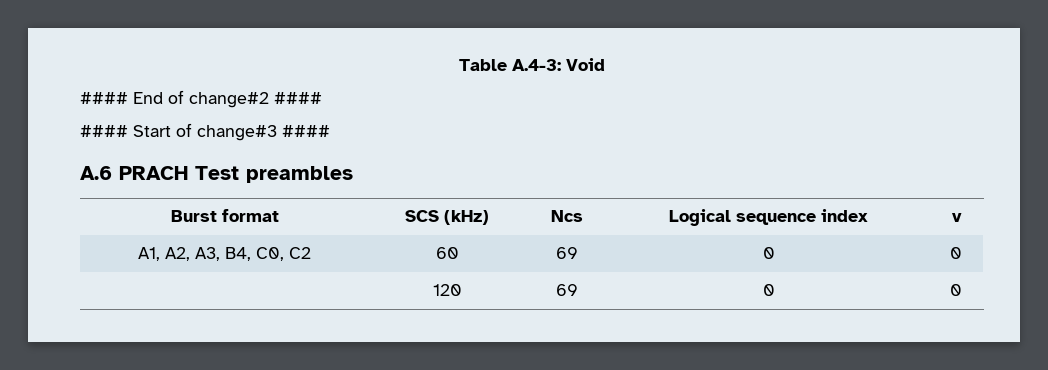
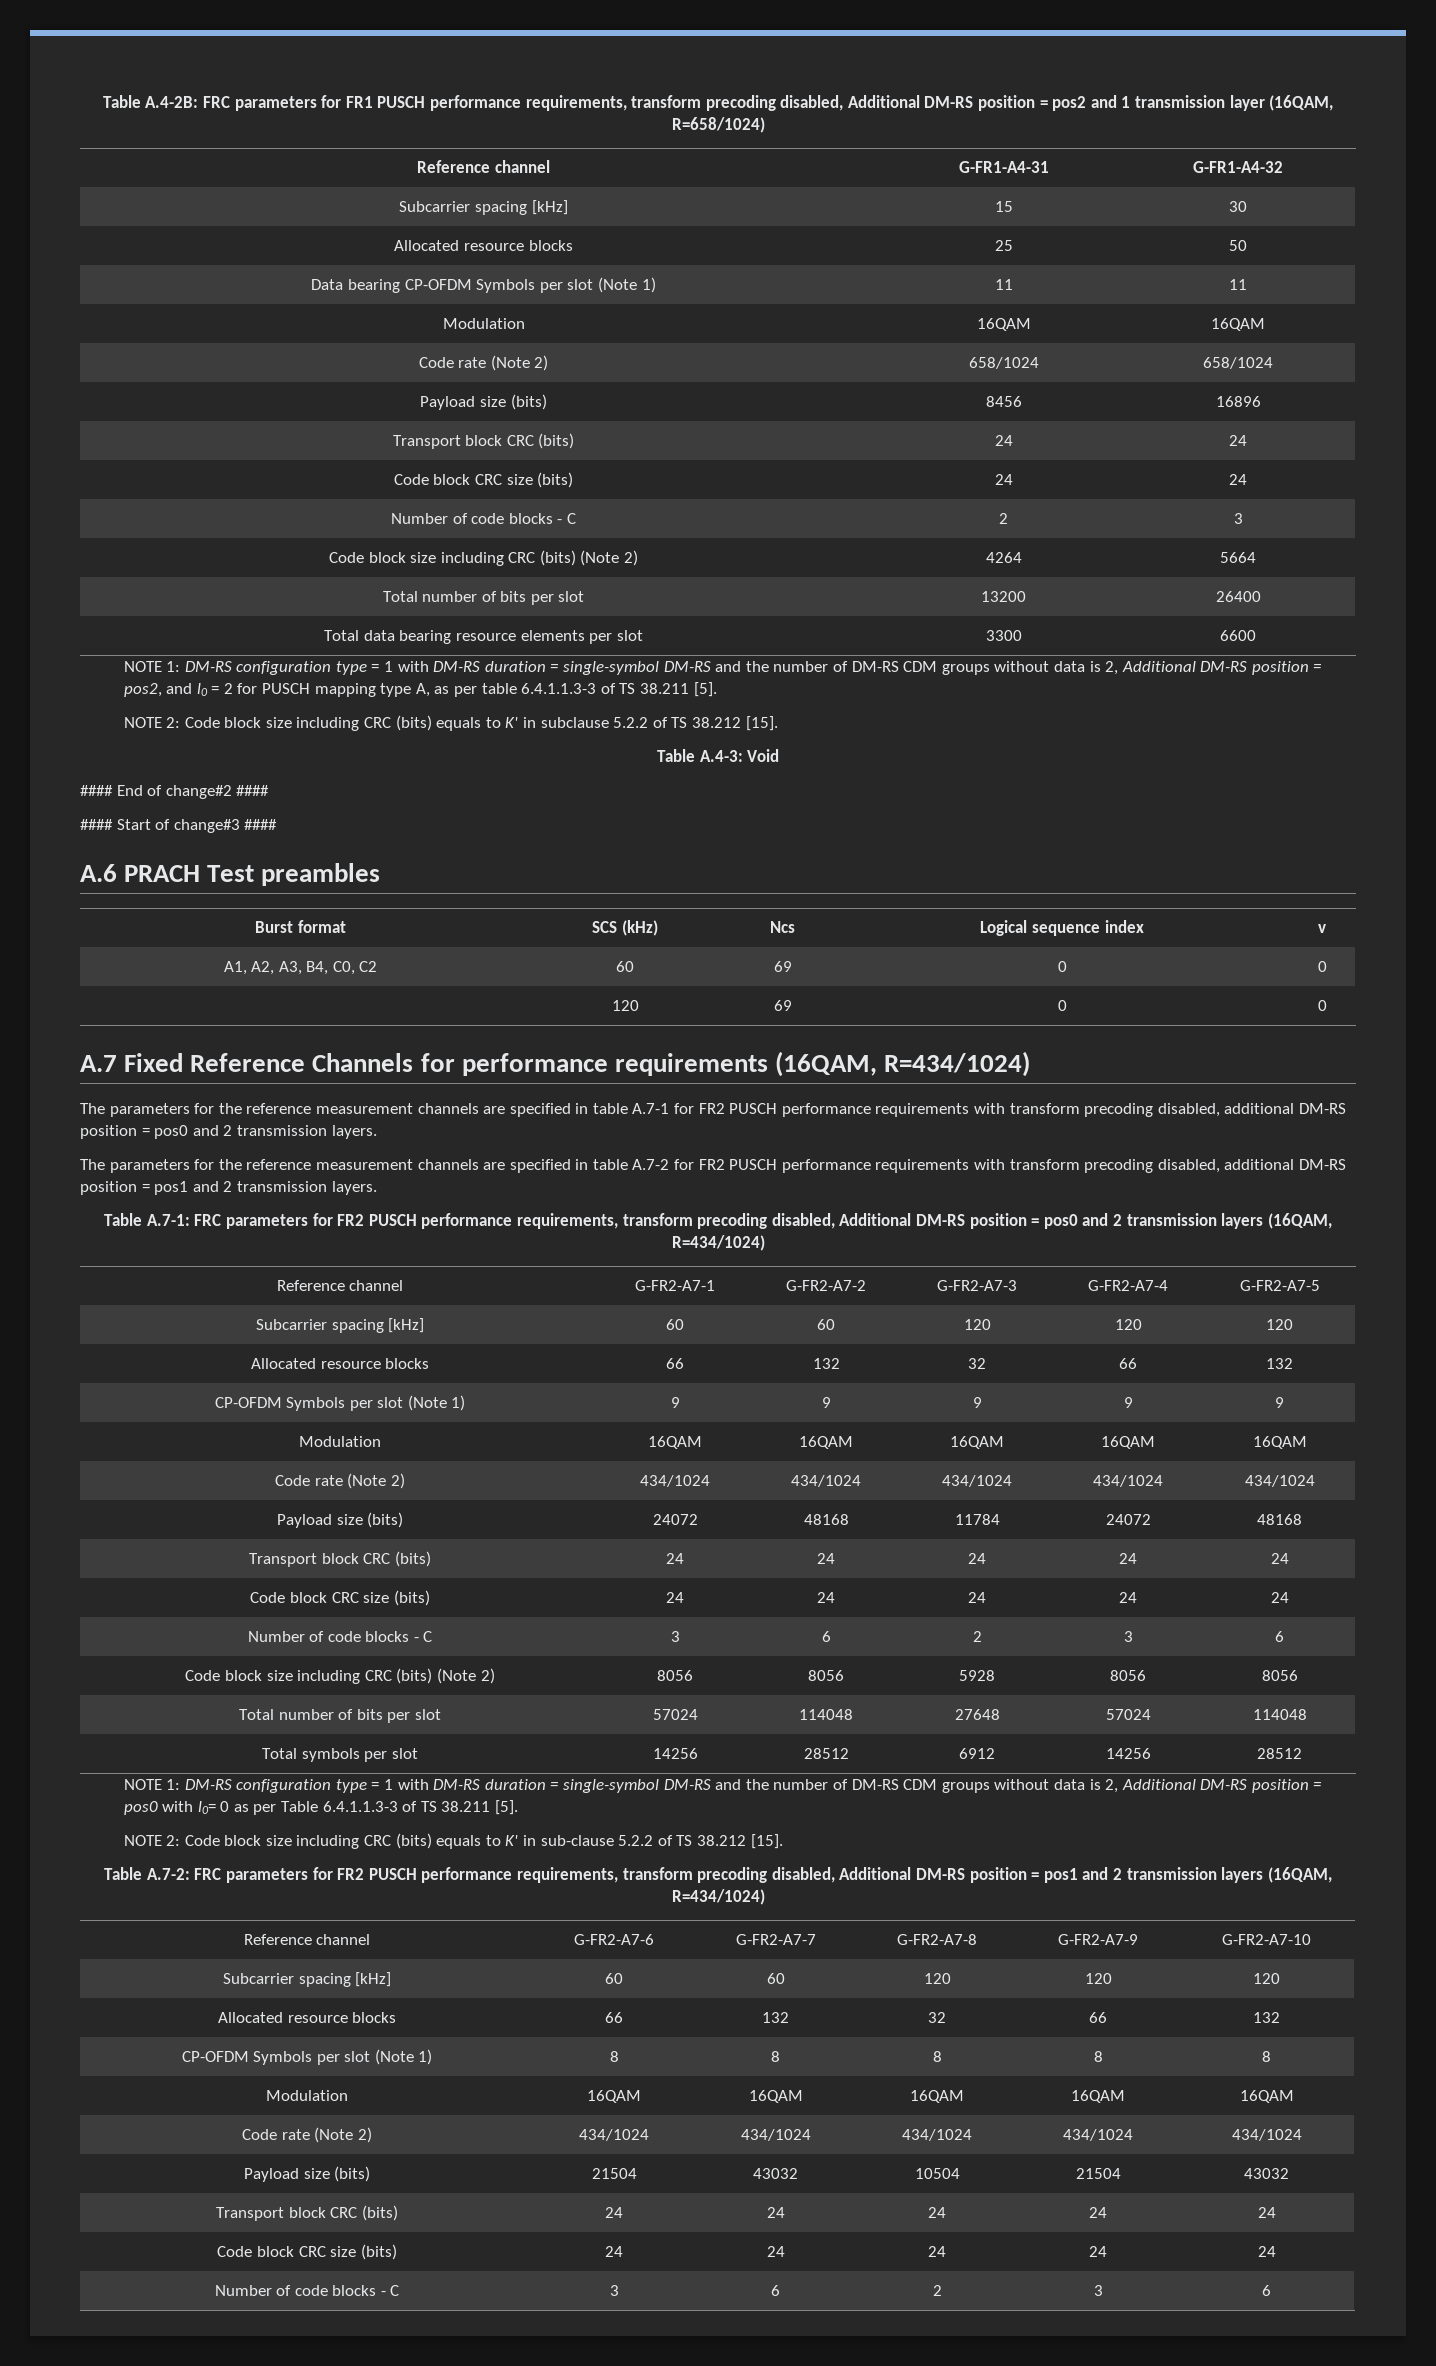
[459,59,507,71] Table -> [102,95,1334,111] [671,117,765,133] [417,160,550,173] [958,161,1049,173] [1193,161,1283,173] [399,200,568,215] [994,201,1013,212] [1229,201,1247,212] [394,240,573,251] [994,240,1013,251] [1229,240,1247,251] [311,277,656,293] [994,279,1013,290] [1229,279,1247,290] [442,318,525,329] [976,318,1031,331] [1211,318,1265,331] [418,355,549,371] [968,357,1039,369] [1203,357,1273,369] [420,394,547,410] [985,396,1022,407] [1215,396,1261,407] [392,433,575,449] [994,435,1013,446] [1229,435,1247,446] [393,472,574,488] [994,474,1013,485] [1229,474,1247,485] [391,513,576,524] [999,513,1008,524] [1233,513,1243,524] [328,550,639,566] [985,552,1022,563] [1220,552,1256,563] [382,591,585,605] [981,591,1026,602] [1215,591,1261,602] [324,630,643,644] [985,630,1022,641] [1220,630,1256,641] [123,661,1323,675] [123,682,717,697] [123,715,778,731] [656,749,695,762] Table A.4-2B: FRC parameters for FR1 PUSCH performance requirements, transform precoding disabled, Additional DM-RS position = pos2 and 1 transmission layer (16QAM, R=658/1024) // Reference channel | G-FR1-A4-31 | G-FR1-A4-32 // Subcarrier spacing [kHz] | 15 | 30 // Allocated resource blocks | 25 | 50 // Data bearing CP-OFDM Symbols per slot (Note 1) | 11 | 11 // Modulation | 16QAM | 16QAM // Code rate (Note 2) | 658/1024 | 658/1024 // Payload size (bits) | 8456 | 16896 // Transport block CRC (bits) | 24 | 24 // Code block CRC size (bits) | 24 | 24 // Number of code blocks - C | 2 | 3 // Code block size including CRC (bits) (Note 2) | 4264 | 5664 // Total number of bits per slot | 13200 | 26400 // Total data bearing resource elements per slot | 3300 | 6600 // NOTE 1: DM-RS configuration type = 1 with DM-RS duration = single-symbol DM-RS and the number of DM-RS CDM groups without data is 2, Additional DM-RS position = pos2, and l0 = 2 for PUSCH mapping type A, as per table 6.4.1.1.3-3 of TS 38.211 [5]. // NOTE 2: Code block size including CRC (bits) equals to K' in subclause 5.2.2 of TS 38.212 [15]. // Table
(962, 290) none -> [80,1051,1031,1077] [80,1103,1346,1117] [80,1125,377,1139] [80,1159,1346,1173] [80,1181,377,1195] [104,1213,1332,1229] [671,1235,765,1251] [276,1280,404,1291] [635,1280,715,1291] [786,1280,866,1291] [937,1280,1017,1291] [1088,1280,1168,1291] [1239,1280,1320,1291] [255,1318,425,1333] [666,1319,684,1330] [817,1319,835,1330] [963,1319,991,1330] [1114,1319,1142,1330] [1266,1319,1293,1330] [250,1358,430,1369] [666,1358,684,1369] [812,1358,840,1369] [968,1358,986,1369] [1119,1358,1137,1369] [1266,1358,1293,1369] [214,1395,466,1411] [670,1397,680,1408] [821,1397,831,1408] [972,1397,982,1408] [1123,1397,1133,1408] [1275,1397,1284,1408] [299,1436,381,1447] [648,1436,702,1449] [799,1436,853,1449] [950,1436,1004,1449] [1101,1436,1155,1449] [1252,1436,1307,1449] [275,1473,405,1489] [640,1475,710,1487] [791,1475,861,1487] [942,1475,1012,1487] [1093,1475,1163,1487] [1244,1475,1315,1487] [276,1512,404,1528] [652,1514,698,1525] [803,1514,849,1525] [954,1514,1000,1525] [1105,1514,1151,1525] [1257,1514,1302,1525] [249,1551,431,1567] [666,1553,684,1564] [817,1553,835,1564] [968,1553,986,1564] [1119,1553,1137,1564] [1270,1553,1289,1564] [250,1590,430,1606] [666,1592,684,1603] [817,1592,835,1603] [968,1592,986,1603] [1119,1592,1137,1603] [1270,1592,1289,1603] [247,1631,433,1642] [670,1631,680,1642] [821,1631,831,1642] [972,1631,982,1642] [1123,1631,1133,1642] [1275,1631,1284,1642] [185,1668,495,1684] [657,1670,693,1681] [808,1670,844,1681] [959,1670,995,1681] [1110,1670,1146,1681] [1261,1670,1298,1681] [239,1709,441,1723] [652,1709,698,1720] [799,1709,853,1720] [954,1709,1000,1720] [1105,1709,1151,1720] [1252,1709,1307,1720] [262,1748,418,1762] [652,1748,698,1759] [803,1748,849,1759] [959,1748,995,1759] [1105,1748,1151,1759] [1257,1748,1302,1759] [123,1779,1323,1793] [123,1800,519,1815] [123,1833,783,1849] [104,1867,1332,1883] [671,1889,765,1905] [243,1934,371,1945] [574,1934,654,1945] [735,1934,816,1945] [897,1934,977,1945] [1058,1934,1138,1945] [1222,1934,1311,1945] [222,1972,392,1987] [605,1973,623,1984] [766,1973,785,1984] [923,1973,951,1984] [1084,1973,1112,1984] [1253,1973,1280,1984] [217,2012,397,2023] [605,2012,623,2023] [762,2012,789,2023] [928,2012,946,2023] [1089,2012,1107,2023] [1253,2012,1280,2023] [181,2049,433,2065] [609,2051,619,2062] [771,2051,780,2062] [932,2051,942,2062] [1093,2051,1103,2062] [1262,2051,1271,2062] [266,2090,348,2101] [587,2090,641,2103] [748,2090,803,2103] [910,2090,964,2103] [1071,2090,1125,2103] [1239,2090,1294,2103] [242,2127,372,2143] [579,2129,649,2141] [740,2129,811,2141] [902,2129,972,2141] [1063,2129,1133,2141] [1231,2129,1302,2141] [243,2166,371,2182] [591,2168,637,2179] [753,2168,798,2179] [914,2168,960,2179] [1075,2168,1121,2179] [1244,2168,1289,2179] [216,2205,398,2221] [605,2207,623,2218] [766,2207,785,2218] [928,2207,946,2218] [1089,2207,1107,2218] [1257,2207,1276,2218] [217,2244,397,2260] [605,2246,623,2257] [766,2246,785,2257] [928,2246,946,2257] [1089,2246,1107,2257] [1257,2246,1276,2257] [214,2285,400,2296] [609,2285,619,2296] [771,2285,780,2296] [932,2285,942,2296] [1093,2285,1103,2296] [1262,2285,1271,2296] // A.7 Fixed Reference Channels for performance requirements (16QAM, R=434/1024) // The parameters for the reference measurement channels are specified in table A.7-1 for FR2 PUSCH performance requirements with transform precoding disabled, additional DM-RS position = pos0 and 2 transmission layers. // The parameters for the reference measurement channels are specified in table A.7-2 for FR2 PUSCH performance requirements with transform precoding disabled, additional DM-RS position = pos1 and 2 transmission layers. // Table A.7-1: FRC parameters for FR2 PUSCH performance requirements, transform precoding disabled, Additional DM-RS position = pos0 and 2 transmission layers (16QAM, R=434/1024) // Reference channel | G-FR2-A7-1 | G-FR2-A7-2 | G-FR2-A7-3 | G-FR2-A7-4 | G-FR2-A7-5 // Subcarrier spacing [kHz] | 60 | 60 | 120 | 120 | 120 // Allocated resource blocks | 66 | 132 | 32 | 66 | 132 // CP-OFDM Symbols per slot (Note 1) | 9 | 9 | 9 | 9 | 9 // Modulation | 16QAM | 16QAM | 16QAM | 16QAM | 16QAM // Code rate (Note 2) | 434/1024 | 434/1024 | 434/1024 | 434/1024 | 434/1024 // Payload size (bits) | 24072 | 48168 | 11784 | 24072 | 48168 // Transport block CRC (bits) | 24 | 24 | 24 | 24 | 24 // Code block CRC size (bits) | 24 | 24 | 24 | 24 | 24 // Number of code blocks - C | 3 | 6 | 2 | 3 | 6 // Code block size including CRC (bits) (Note 2) | 8056 | 8056 | 5928 | 8056 | 8056 // Total number of bits per slot | 57024 | 114048 | 27648 | 57024 | 114048 // Total symbols per slot | 14256 | 28512 | 6912 | 14256 | 28512 // NOTE 1: DM-RS configuration type = 1 with DM-RS duration = single-symbol DM-RS and the number of DM-RS CDM groups without data is 2, Additional DM-RS position = pos0 with l0= 0 as per Table 6.4.1.1.3-3 of TS 38.211 [5]. // NOTE 2: Code block size including CRC (bits) equals to K' in sub-clause 5.2.2 of TS 38.212 [15]. // Table A.7-2: FRC parameters for FR2 PUSCH performance requirements, transform precoding disabled, Additional DM-RS position = pos1 and 2 transmission layers (16QAM, R=434/1024) // Reference channel | G-FR2-A7-6 | G-FR2-A7-7 | G-FR2-A7-8 | G-FR2-A7-9 | G-FR2-A7-10 // Subcarrier spacing [kHz] | 60 | 60 | 120 | 120 | 120 // Allocated resource blocks | 66 | 132 | 32 | 66 | 132 // CP-OFDM Symbols per slot (Note 1) | 8 | 8 | 8 | 8 | 8 // Modulation | 16QAM | 16QAM | 16QAM | 16QAM | 16QAM // Code rate (Note 2) | 434/1024 | 434/1024 | 434/1024 | 434/1024 | 434/1024 // Payload size (bits) | 21504 | 43032 | 10504 | 21504 | 43032 // Transport block CRC (bits) | 24 | 24 | 24 | 24 | 24 // Code block CRC size (bits) | 24 | 24 | 24 | 24 | 24 // Number of code blocks - C | 3 | 6 | 2 | 3 | 6

